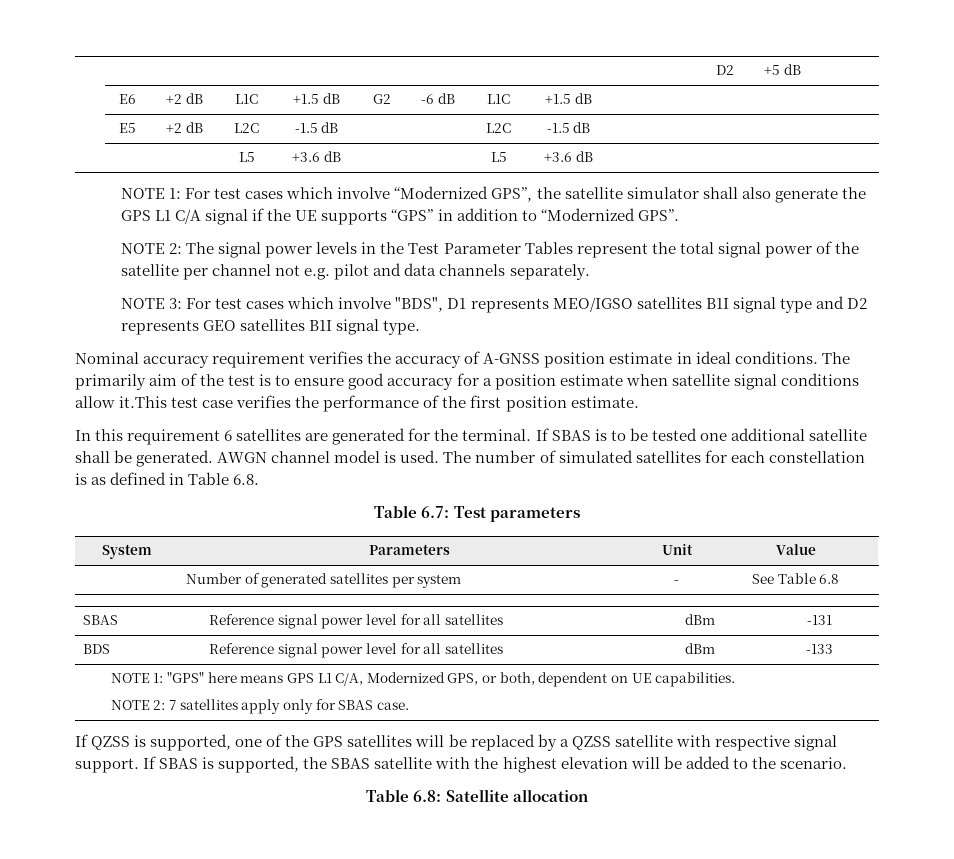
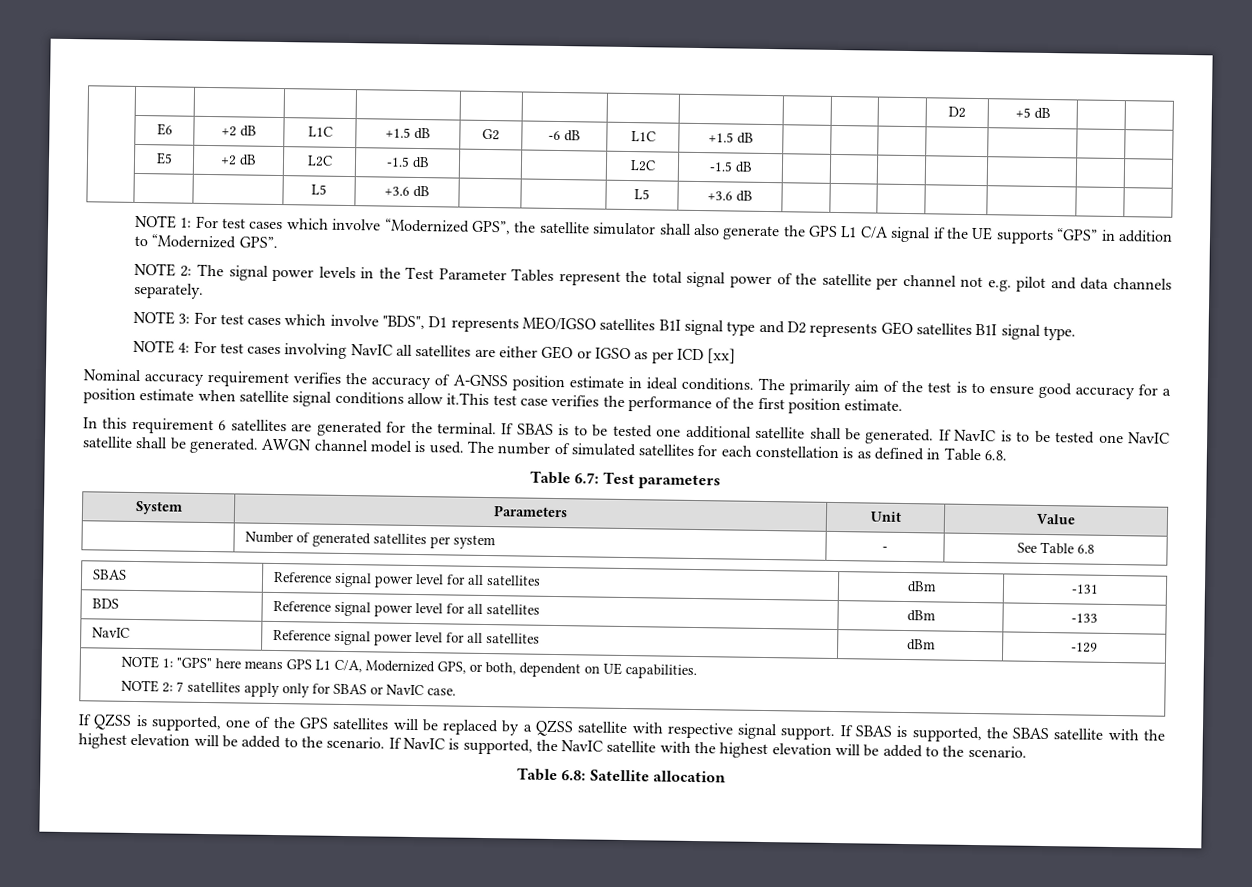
(421, 327) none -> [132,339,737,364] // NOTE 4: For test cases involving NavIC all satellites are either GEO or IGSO as per ICD [xx]
(214, 458) none -> [938,429,1170,444] [82,436,259,454] If NavIC is to be tested one NavIC satellite shall be generated.
(833, 649) none -> [92,627,131,638] [273,629,541,646] [906,639,936,651] [1071,642,1098,653] // NavIC | Reference signal power level for all satellites | dBm | -129
(374, 705) none -> [369,684,424,696] or NavIC
(847, 763) none -> [388,737,1027,759] If NavIC is supported, the NavIC satellite with the highest elevation will be added to the scenario.

